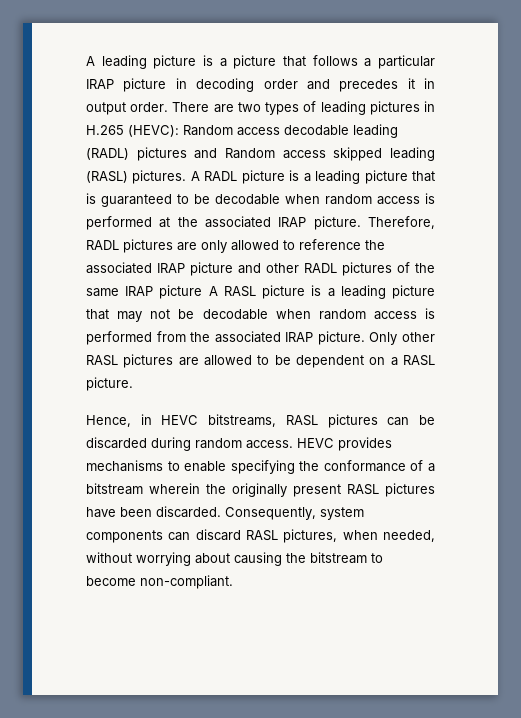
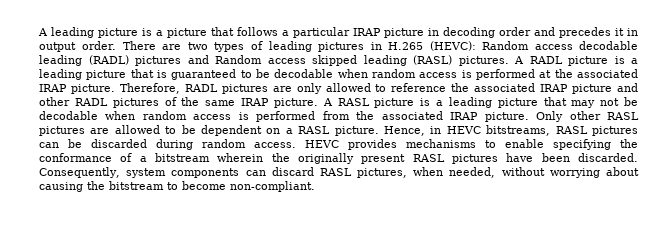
[159,285,203,299] picture -> [273,98,318,108] picture.
(133, 384) // -> (379, 131) none

